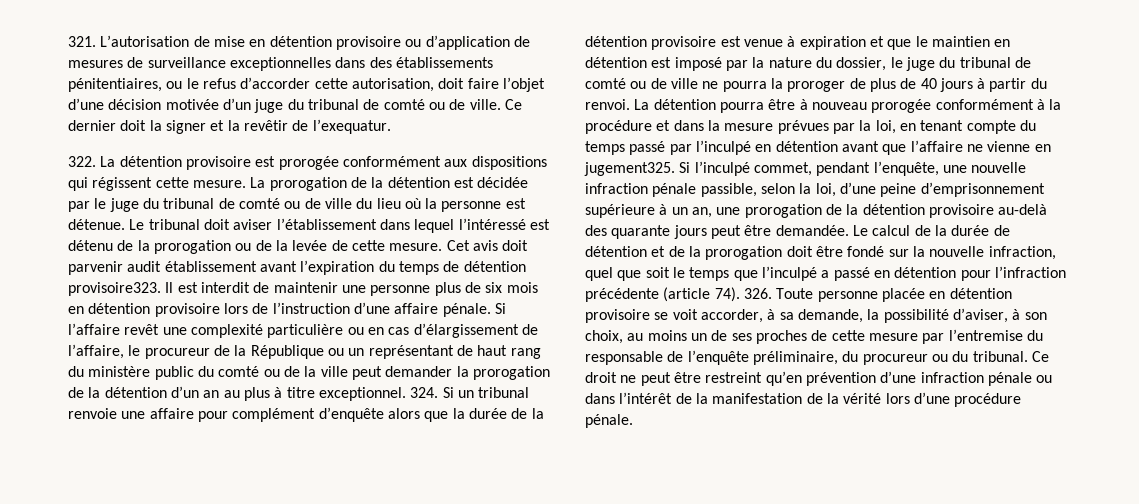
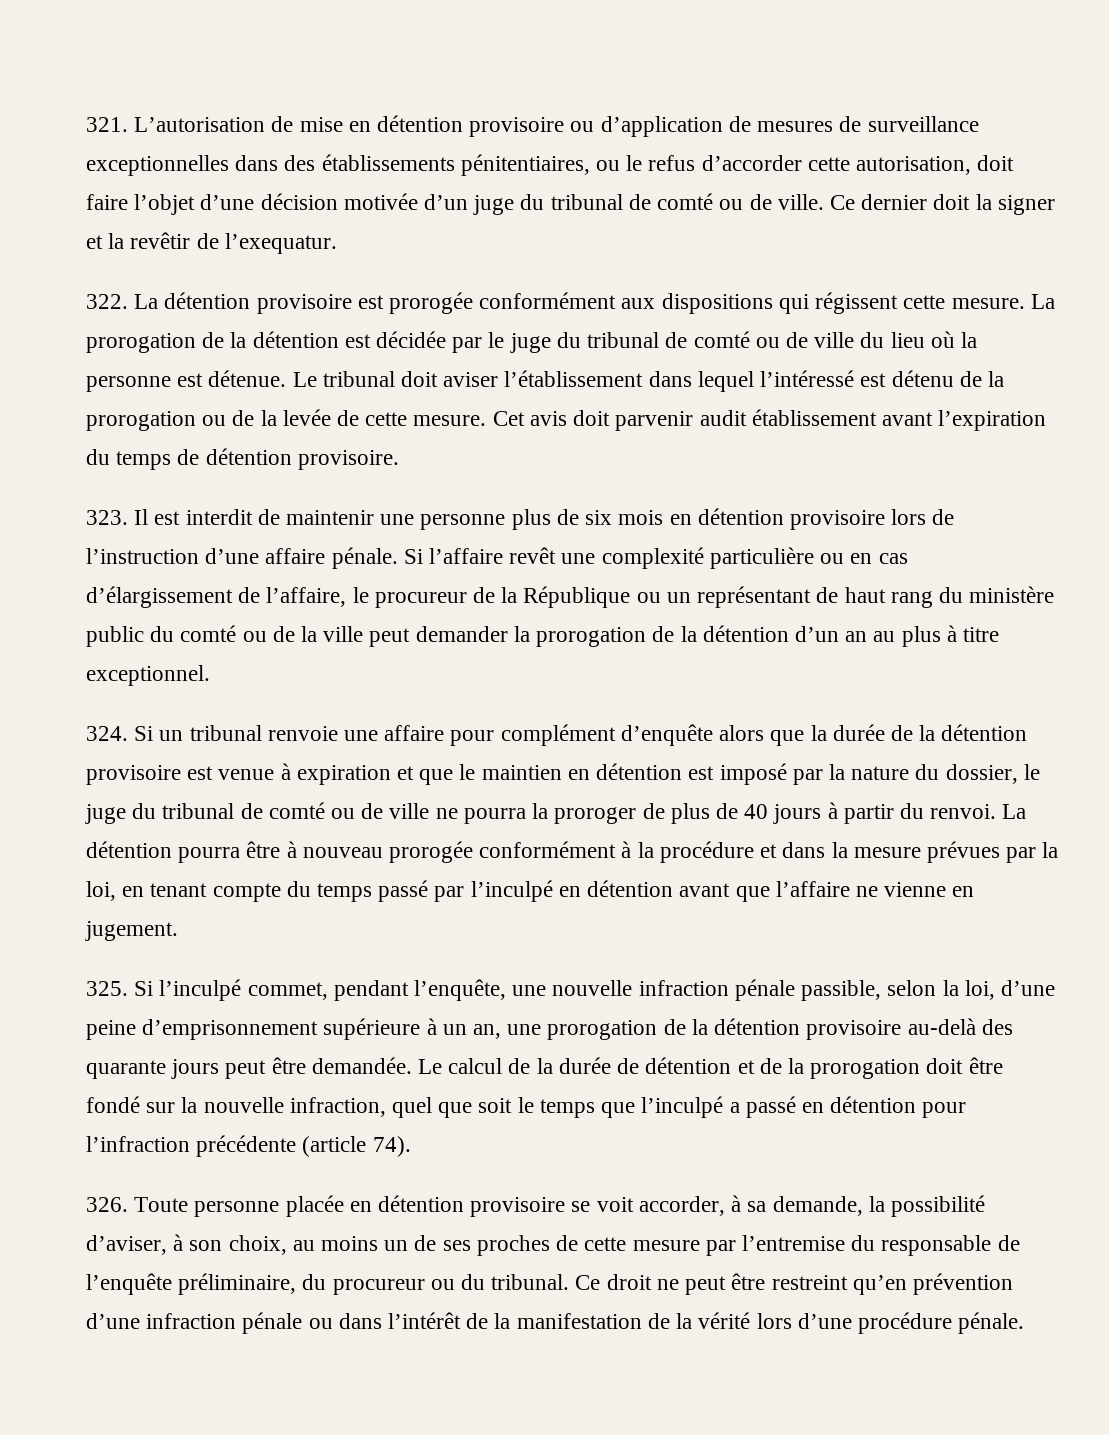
[68,282,161,296] provisoire323. -> [297,450,399,470] [86,510,128,525] provisoire. // 323.
(406, 394) none -> (210, 675) //
[584,162,675,176] jugement325. -> [85,921,178,941] [86,981,128,996] jugement. // 325.
(740, 294) none -> (411, 1146) //

